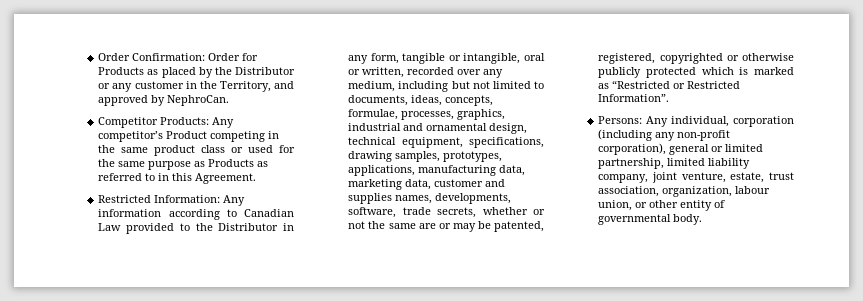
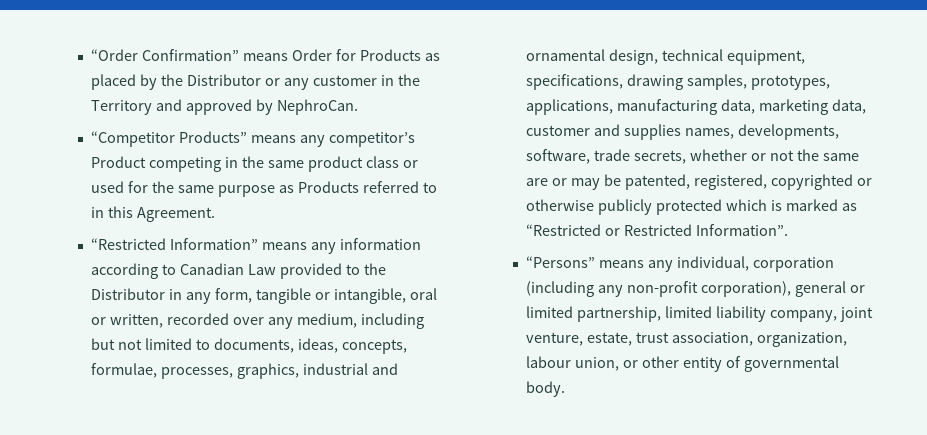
[98,53,206,61] Order Confirmation: -> [91,49,289,61] “Order Confirmation” means
[219,81,271,92] Territory, -> [91,100,153,115] Territory
[98,117,235,128] Competitor Products: Any -> [91,131,326,147] “Competitor Products” means any
[257,161,269,167] as -> (359, 187) none
[98,195,246,206] Restricted Information: Any -> [91,238,337,254] “Restricted Information” means any
[598,116,669,127] Persons: Any -> [526,256,674,272] “Persons” means any

